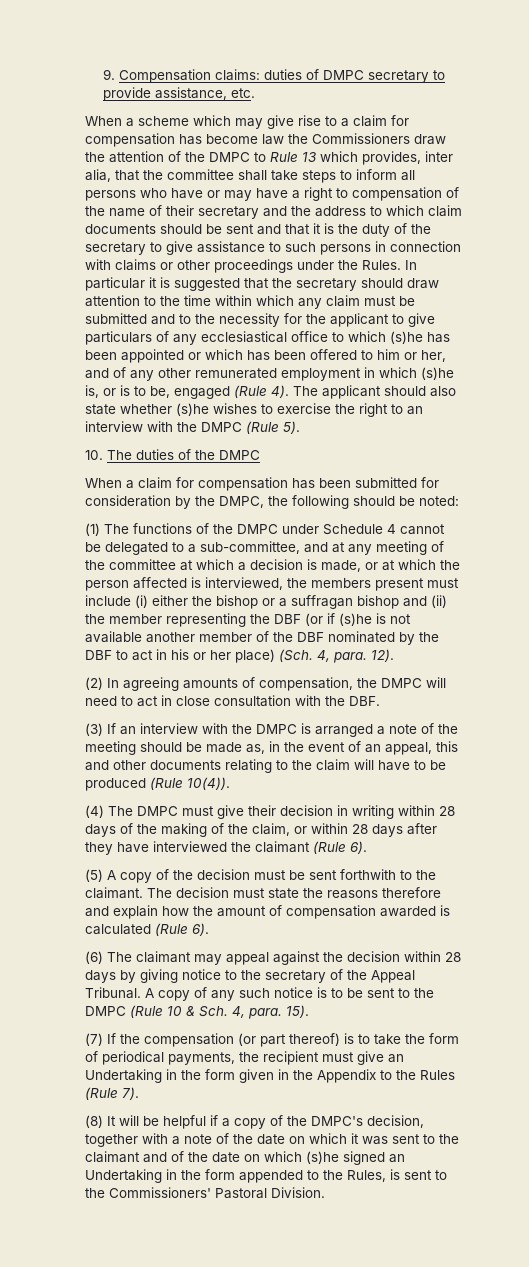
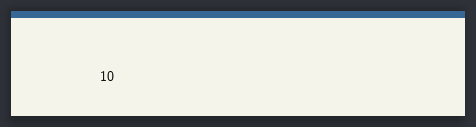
[103,69,446,83] [103,87,256,101] [84,115,409,129] [84,133,446,147] [84,151,453,165] [84,169,415,183] [84,187,459,201] [84,205,462,219] [84,223,431,237] [84,241,461,255] [84,259,417,273] [84,277,439,291] [84,295,415,309] [84,313,435,327] [84,331,450,345] [84,349,446,363] [84,367,454,381] [84,385,456,399] [84,403,423,417] [84,421,300,434] [84,449,260,460] [84,477,439,491] [84,495,459,509] [84,523,445,536] [84,541,444,555] [84,559,460,572] [84,577,459,591] [84,595,447,609] [84,613,411,627] [84,631,439,645] [84,649,394,663] [84,677,446,691] [84,695,380,707] [84,723,458,737] [84,741,458,755] [84,759,446,773] [84,777,230,791] [84,805,455,819] [84,823,437,837] [84,841,367,855] [84,869,436,883] [84,887,441,899] [84,905,450,919] [84,923,209,936] [84,951,461,965] [84,969,415,983] [84,987,434,1001] [84,1005,309,1019] [84,1033,459,1047] [84,1051,404,1065] [84,1069,455,1083] [84,1087,139,1100] [84,1115,424,1129] [84,1133,459,1147] [84,1151,405,1165] [84,1169,447,1183] [84,1187,325,1199] 9. Compensation claims: duties of DMPC secretary to provide assistance, etc. // When a scheme which may give rise to a claim for compensation has become law the Commissioners draw the attention of the DMPC to Rule 13 which provides, inter alia, that the committee shall take steps to inform all persons who have or may have a right to compensation of the name of their secretary and the address to which claim documents should be sent and that it is the duty of the secretary to give assistance to such persons in connection with claims or other proceedings under the Rules. In particular it is suggested that the secretary should draw attention to the time within which any claim must be submitted and to the necessity for the applicant to give particulars of any ecclesiastical office to which (s)he has been appointed or which has been offered to him or her, and of any other remunerated employment in which (s)he is, or is to be, engaged (Rule 4). The applicant should also state whether (s)he wishes to exercise the right to an interview with the DMPC (Rule 5). // 10. The duties of the DMPC // When a claim for compensation has been submitted for consideration by the DMPC, the following should be noted: // (1) The functions of the DMPC under Schedule 4 cannot be delegated to a sub-committee, and at any meeting of the committee at which a decision is made, or at which the person affected is interviewed, the members present must include (i) either the bishop or a suffragan bishop and (ii) the member representing the DBF (or if (s)he is not available another member of the DBF nominated by the DBF to act in his or her place) (Sch. 4, para. 12). // (2) In agreeing amounts of compensation, the DMPC will need to act in close consultation with the DBF. // (3) If an interview with the DMPC is arranged a note of the meeting should be made as, in the event of an appeal, this and other documents relating to the claim will have to be produced (Rule 10(4)). // (4) The DMPC must give their decision in writing within 28 days of the making of the claim, or within 28 days after they have interviewed the claimant (Rule 6). // (5) A copy of the decision must be sent forthwith to the claimant. The decision must state the reasons therefore and explain how the amount of compensation awarded is calculated (Rule 6). // (6) The claimant may appeal against the decision within 28 days by giving notice to the secretary of the Appeal Tribunal. A copy of any such notice is to be sent to the DMPC (Rule 10 & Sch. 4, para. 15). // (7) If the compensation (or part thereof) is to take the form of periodical payments, the recipient must give an Undertaking in the form given in the Appendix to the Rules (Rule 7). // (8) It will be helpful if a copy of the DMPC's decision, together with a note of the date on which it was sent to the claimant and of the date on which (s)he signed an Undertaking in the form appended to the Rules, is sent to the Commissioners' Pastoral Division. -> [100,71,115,81] 10

